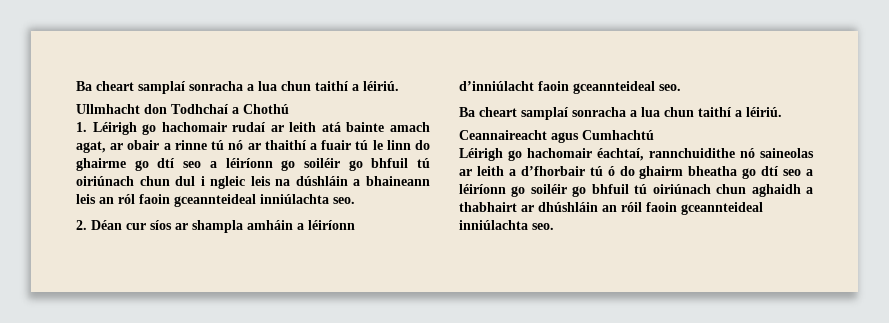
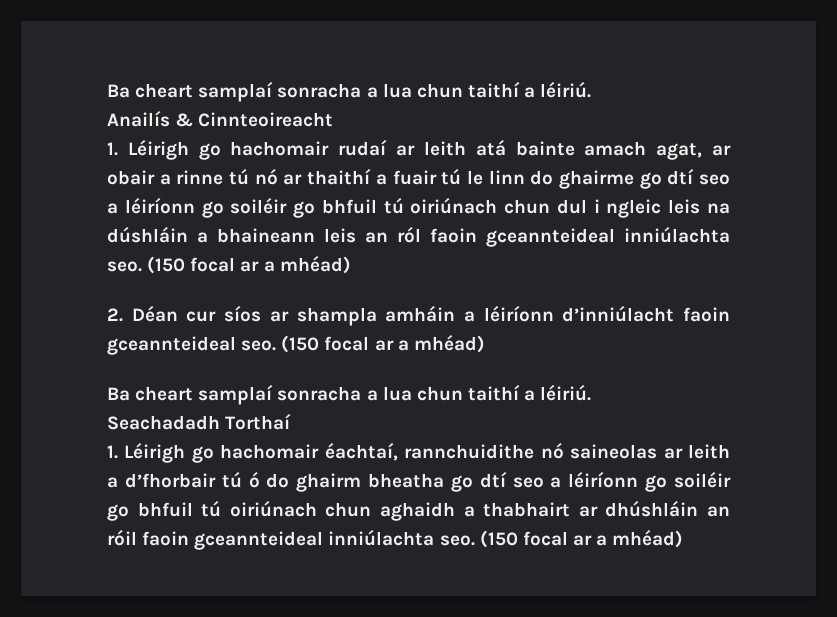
[76,104,289,114] Ullmhacht don Todhchaí a Chothú -> [107,111,334,127] Anailís & Cinnteoireacht
(355, 200) none -> [147,256,351,274] (150 focal ar a mhéad)
(681, 87) none -> [281,335,485,353] (150 focal ar a mhéad)
[459,130,654,143] Ceannaireacht agus Cumhachtú // -> [107,414,292,430] [107,445,118,459] Seachadadh Torthaí // 1.
(554, 226) none -> [479,530,684,548] (150 focal ar a mhéad)

